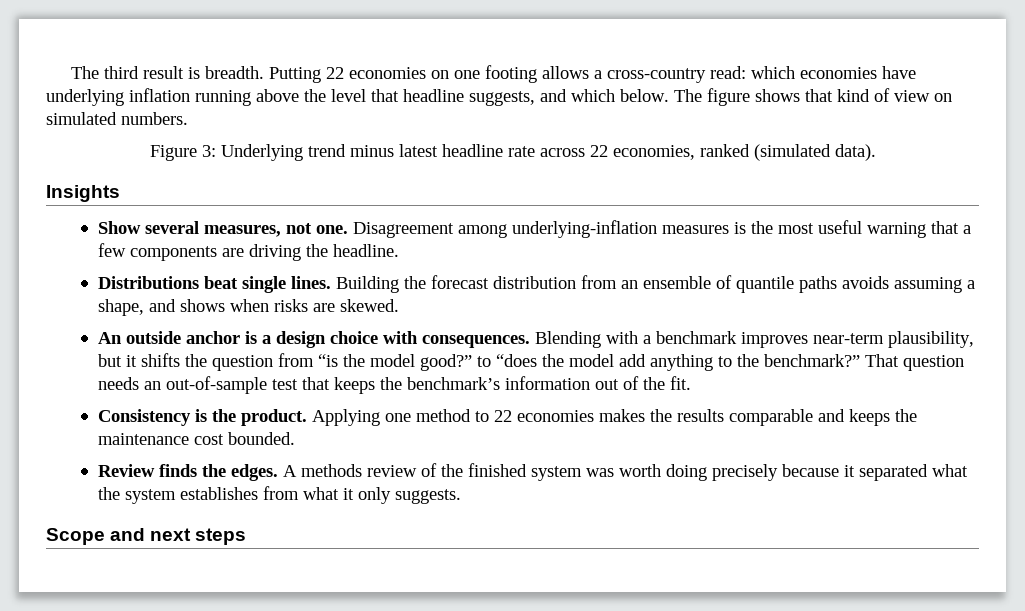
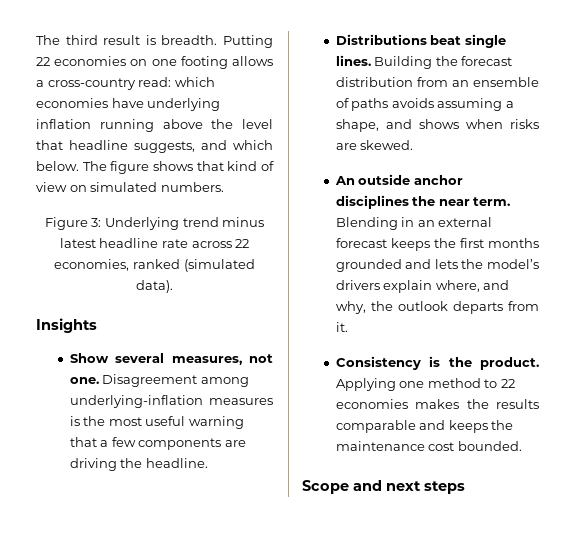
[735,276,794,293] quantile -> (349, 103) none
[244,331,974,348] [97,353,964,371] [97,376,691,394] is a design choice with consequences. Blending with a benchmark improves near-term plausibility, but it shifts the question from “is the model good?” to “does the model add anything to the benchmark?” That question needs an out-of-sample test that keeps the benchmark’s information out of the fit. -> [335,195,511,209] [335,217,493,230] [335,238,539,251] [335,259,539,272] [335,280,510,293] [335,301,539,314] [335,322,348,332] disciplines the near term. Blending in an external forecast keeps the first months grounded and lets the model’s drivers explain where, and why, the outlook departs from it.
[97,463,968,481] [97,486,461,504] // Review finds the edges. A methods review of the finished system was worth doing precisely because it separated what the system establishes from what it only suggests. -> (522, 446) none

